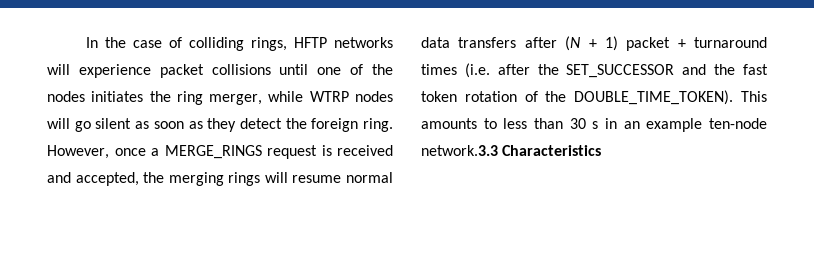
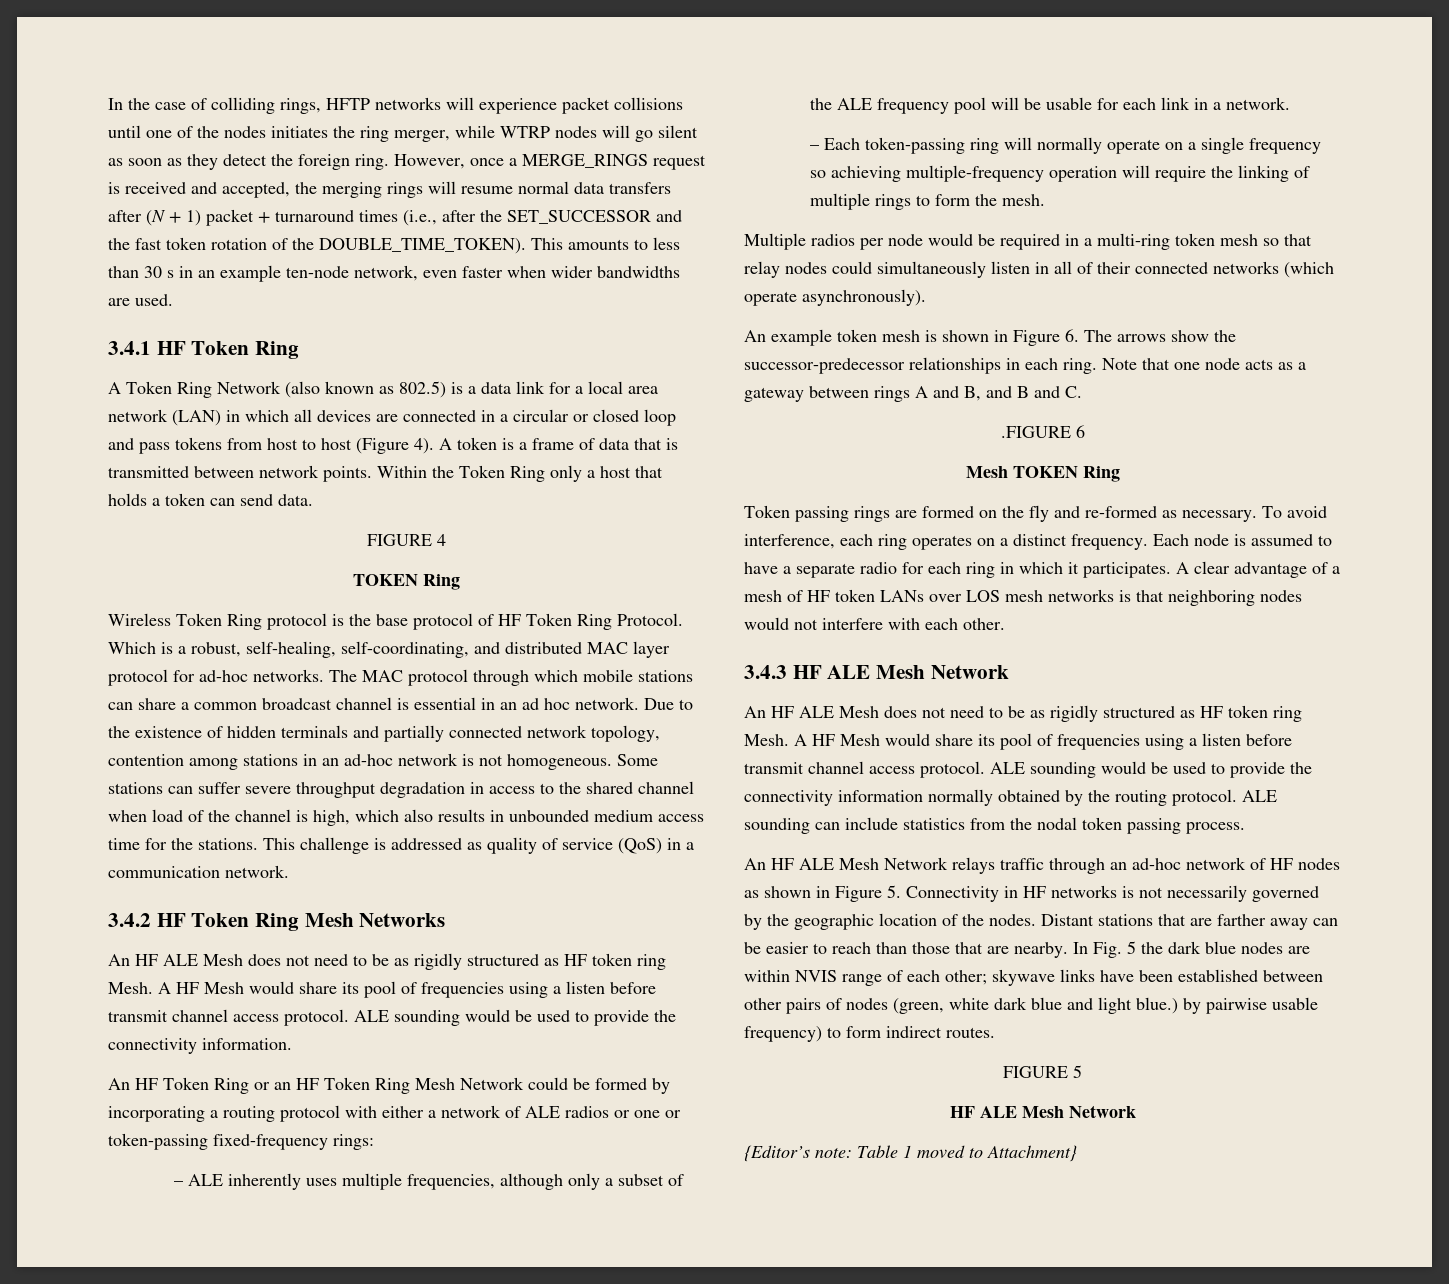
[464,63,490,78] (i.e. -> [403,210,437,226] (i.e.,
[421,145,602,156] network.3.3 Characteristics -> [354,265,680,281] [108,294,173,306] [108,341,300,359] [108,381,658,398] [108,409,676,426] [108,437,678,454] [108,465,663,482] [108,493,313,506] [367,534,446,546] [353,574,460,590] [108,613,683,630] [108,641,670,658] [108,669,693,686] [108,697,693,710] [108,725,660,742] [108,753,658,770] [108,781,694,798] [108,809,704,826] [108,837,694,854] [108,865,289,878] [108,913,446,931] [108,953,666,970] [108,981,656,998] [108,1009,676,1026] [108,1038,292,1054] [108,1077,670,1094] [108,1105,681,1122] [108,1133,374,1150] [173,1173,684,1190] [809,97,1290,114] [809,137,1321,154] [809,165,1310,182] [809,193,1045,210] [744,233,1312,250] [744,261,1334,278] [744,289,926,306] [744,329,1236,346] [744,357,1306,374] [744,386,1082,402] [1000,425,1085,438] [965,466,1120,482] [744,505,1327,522] [744,534,1332,550] [744,561,1340,578] [744,589,1302,606] [744,617,1005,630] [744,665,1009,679] [744,705,1302,722] [744,733,1292,750] [744,761,1312,778] [744,789,1277,806] [744,817,1245,834] [744,857,1340,874] [744,885,1319,902] [744,913,1338,930] [744,941,1310,958] [744,969,1323,986] [744,997,1318,1014] [744,1026,995,1042] [1003,1065,1082,1078] [949,1105,1136,1118] [744,1145,1077,1162] network, even faster when wider bandwidths are used. // 3.4.1 HF Token Ring // A Token Ring Network (also known as 802.5) is a data link for a local area network (LAN) in which all devices are connected in a circular or closed loop and pass tokens from host to host (Figure 4). A token is a frame of data that is transmitted between network points. Within the Token Ring only a host that holds a token can send data. // FIGURE 4 // TOKEN Ring // Wireless Token Ring protocol is the base protocol of HF Token Ring Protocol. Which is a robust, self-healing, self-coordinating, and distributed MAC layer protocol for ad-hoc networks. The MAC protocol through which mobile stations can share a common broadcast channel is essential in an ad hoc network. Due to the existence of hidden terminals and partially connected network topology, contention among stations in an ad-hoc network is not homogeneous. Some stations can suffer severe throughput degradation in access to the shared channel when load of the channel is high, which also results in unbounded medium access time for the stations. This challenge is addressed as quality of service (QoS) in a communication network. // 3.4.2 HF Token Ring Mesh Networks // An HF ALE Mesh does not need to be as rigidly structured as HF token ring Mesh. A HF Mesh would share its pool of frequencies using a listen before transmit channel access protocol. ALE sounding would be used to provide the connectivity information. // An HF Token Ring or an HF Token Ring Mesh Network could be formed by incorporating a routing protocol with either a network of ALE radios or one or token-passing fixed-frequency rings: // – ALE inherently uses multiple frequencies, although only a subset of the ALE frequency pool will be usable for each link in a network. // – Each token-passing ring will normally operate on a single frequency so achieving multiple-frequency operation will require the linking of multiple rings to form the mesh. // Multiple radios per node would be required in a multi-ring token mesh so that relay nodes could simultaneously listen in all of their connected networks (which operate asynchronously). // An example token mesh is shown in Figure 6. The arrows show the successor-predecessor relationships in each ring. Note that one node acts as a gateway between rings A and B, and B and C. // .FIGURE 6 // Mesh TOKEN Ring // Token passing rings are formed on the fly and re-formed as necessary. To avoid interference, each ring operates on a distinct frequency. Each node is assumed to have a separate radio for each ring in which it participates. A clear advantage of a mesh of HF token LANs over LOS mesh networks is that neighboring nodes would not interfere with each other. // 3.4.3 HF ALE Mesh Network // An HF ALE Mesh does not need to be as rigidly structured as HF token ring Mesh. A HF Mesh would share its pool of frequencies using a listen before transmit channel access protocol. ALE sounding would be used to provide the connectivity information normally obtained by the routing protocol. ALE sounding can include statistics from the nodal token passing process. // An HF ALE Mesh Network relays traffic through an ad-hoc network of HF nodes as shown in Figure 5. Connectivity in HF networks is not necessarily governed by the geographic location of the nodes. Distant stations that are farther away can be easier to reach than those that are nearby. In Fig. 5 the dark blue nodes are within NVIS range of each other; skywave links have been established between other pairs of nodes (green, white dark blue and light blue.) by pairwise usable frequency) to form indirect routes. // FIGURE 5 // HF ALE Mesh Network // {Editor’s note: Table 1 moved to Attachment}

